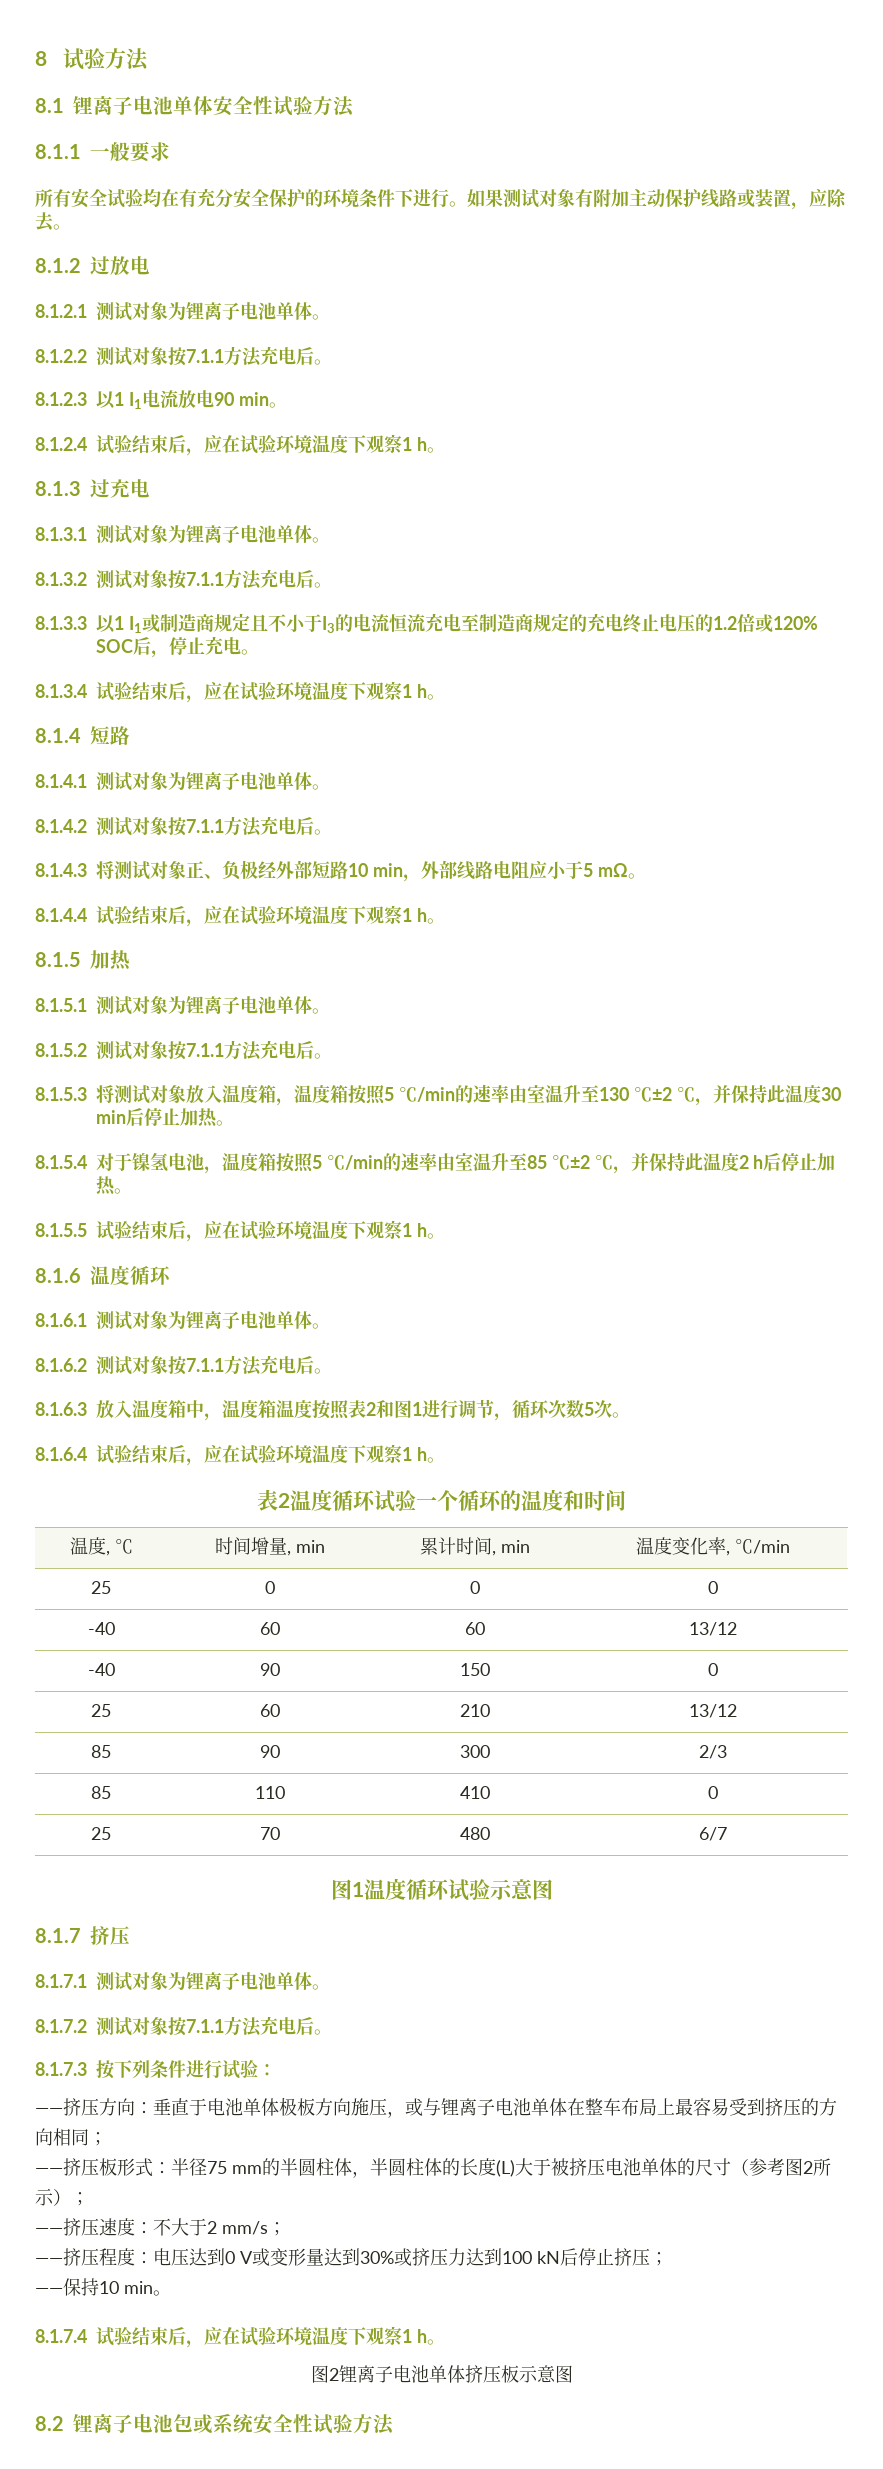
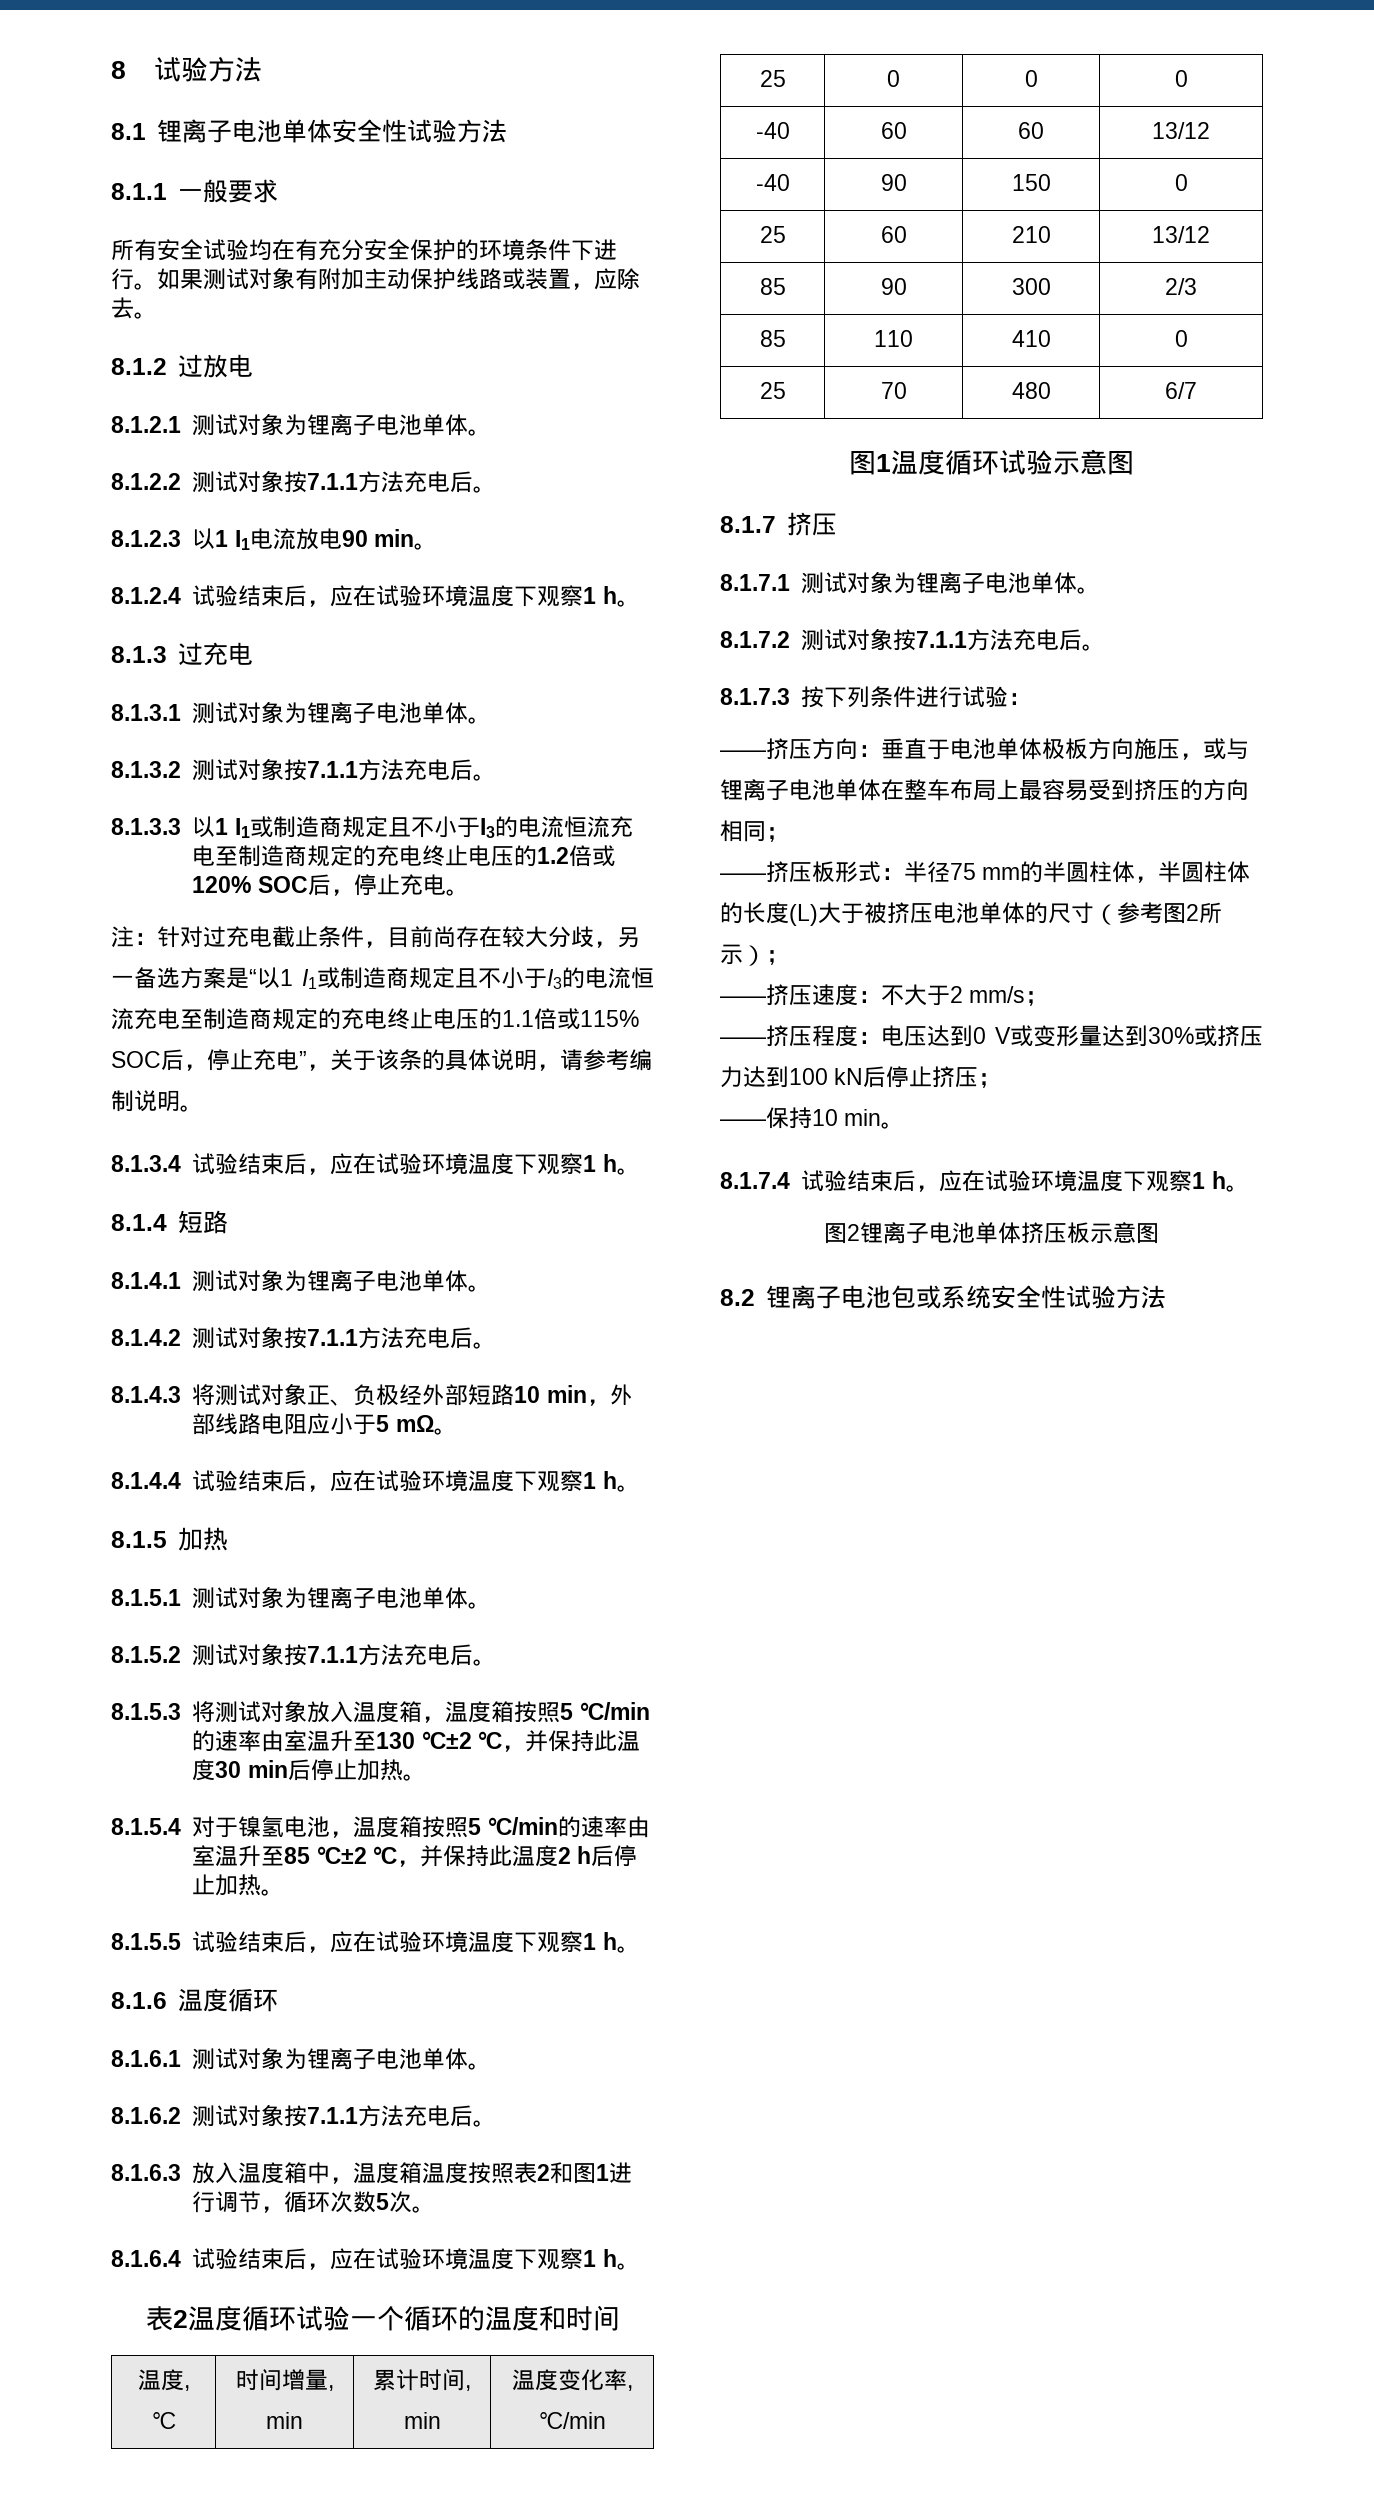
(259, 652) none -> [111,926,640,948] [111,967,654,989] [111,1008,639,1030] [111,1049,652,1071] [111,1090,203,1112] // 注：针对过充电截止条件，目前尚存在较大分歧，另一备选方案是“以1 I1或制造商规定且不小于I3的电流恒流充电至制造商规定的充电终止电压的1.1倍或115% SOC后，停止充电”，关于该条的具体说明，请参考编制说明。

